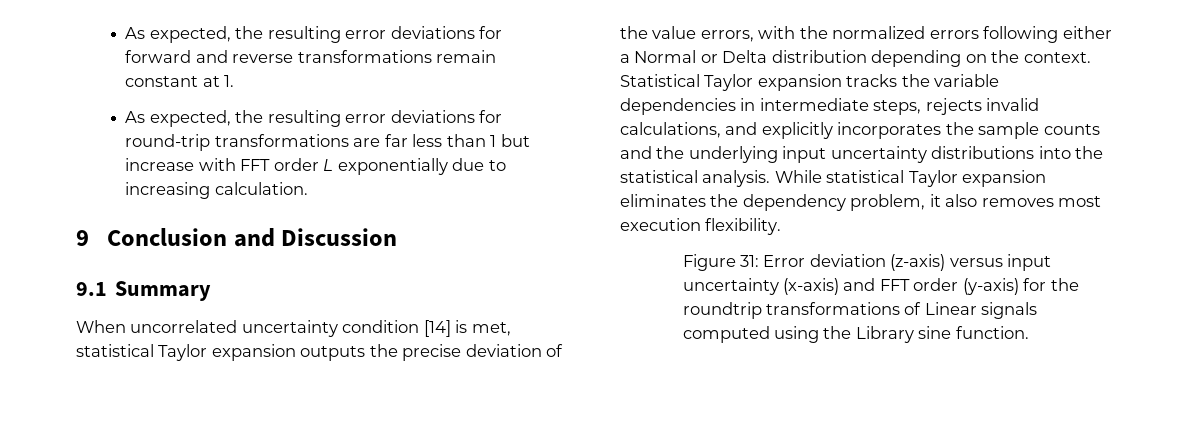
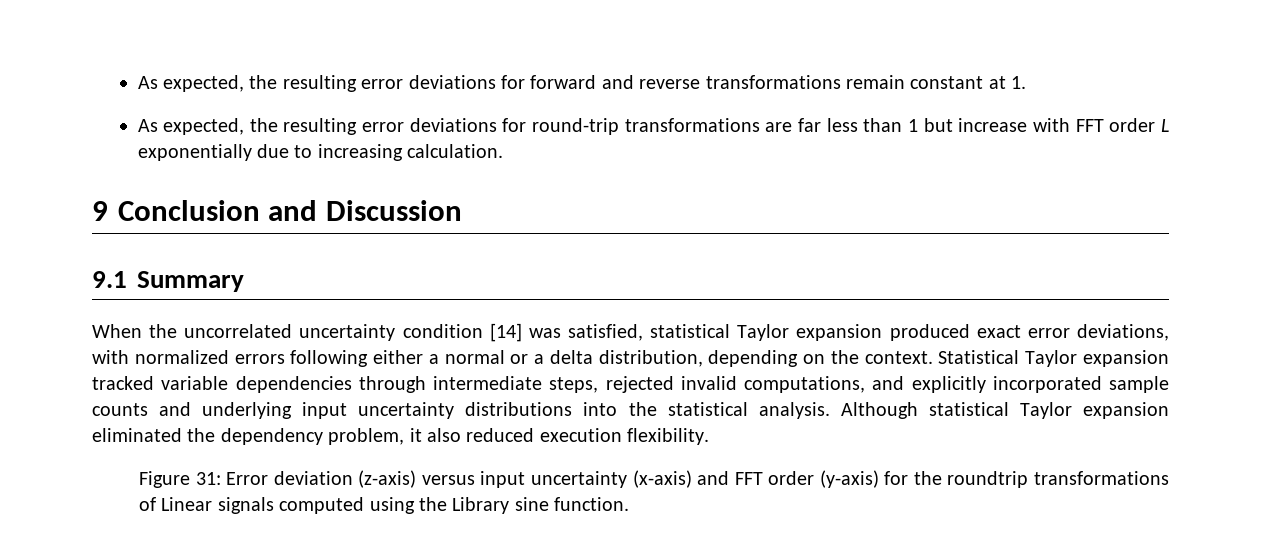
(126, 326) none -> [149,324,178,338] the
[455,320,511,336] [76,344,564,361] [620,26,828,42] is met, statistical Taylor expansion outputs the precise deviation of the value errors, with the -> [528,324,1169,341] [92,350,129,364] was satisfied, statistical Taylor expansion produced exact error deviations, with
[634,50,867,63] Normal or Delta distribution -> [444,350,703,367] normal or a delta distribution,
[846,74,930,87] tracks the -> [92,376,154,390] tracked
[740,98,756,111] in -> [358,376,426,393] through
[925,98,1040,115] [620,122,974,139] rejects invalid calculations, and explicitly incorporates the -> [605,376,1102,393] rejected invalid computations, and explicitly incorporated
[656,146,685,159] the -> (192, 409) none
[774,170,1047,187] [620,194,706,207] While statistical Taylor expansion eliminates -> [840,402,1169,419] [92,428,182,442] Although statistical Taylor expansion eliminated
[981,196,1102,207] removes most -> [466,428,535,442] reduced

